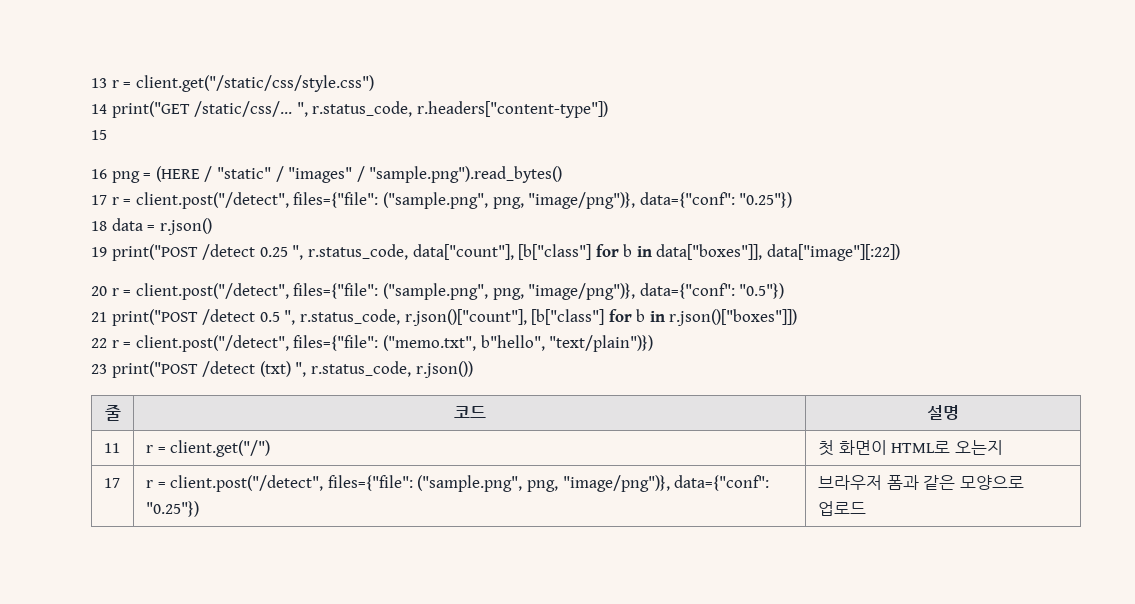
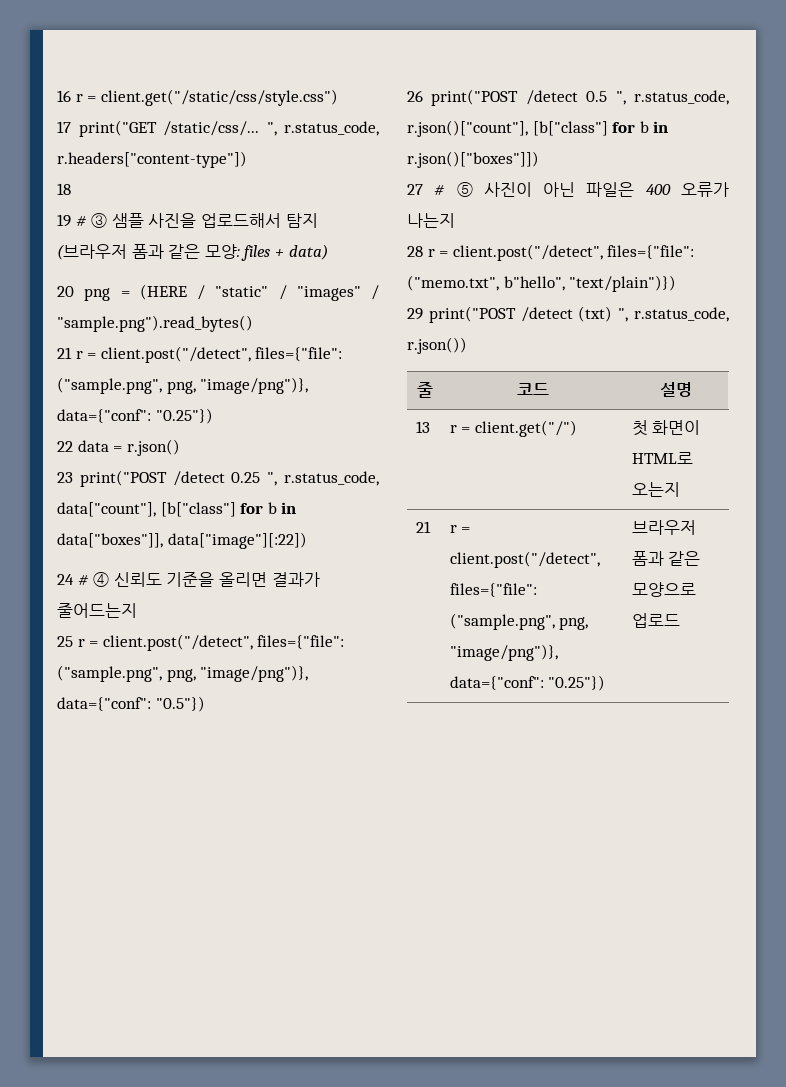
[91,78,107,88] 13 -> [57,90,71,102] 16
[91,104,107,114] 14 -> [57,121,71,133] 17
[91,130,107,140] [91,169,107,179] 15 // 16 -> [57,183,71,195] [57,213,318,228] [57,244,328,261] [57,286,74,297] 18 // 19 # ③ 샘플 사진을 업로드해서 탐지 (브라우저 폼과 같은 모양: files + data) // 20
[91,195,107,205] 17 -> [57,347,72,359] 21
[91,221,107,231] 18 -> [57,441,73,452] 22
[91,247,107,257] 19 -> [57,472,73,483] 23
[91,286,107,296] 20 -> [57,572,320,587] [57,603,137,618] [57,636,73,647] 24 # ④ 신뢰도 기준을 올리면 결과가 줄어드는지 // 25
[91,312,107,322] 21 -> [407,90,423,102] 26
[91,338,107,348] 22 -> [407,182,729,197] [407,213,455,228] [407,246,423,257] 27 # ⑤ 사진이 아닌 파일은 400 오류가 나는지 // 28
[91,364,107,374] 23 -> [407,308,423,320] 29
[103,443,120,453] 11 -> [415,421,430,433] 13
[103,478,120,488] 17 -> [415,521,431,533] 21

